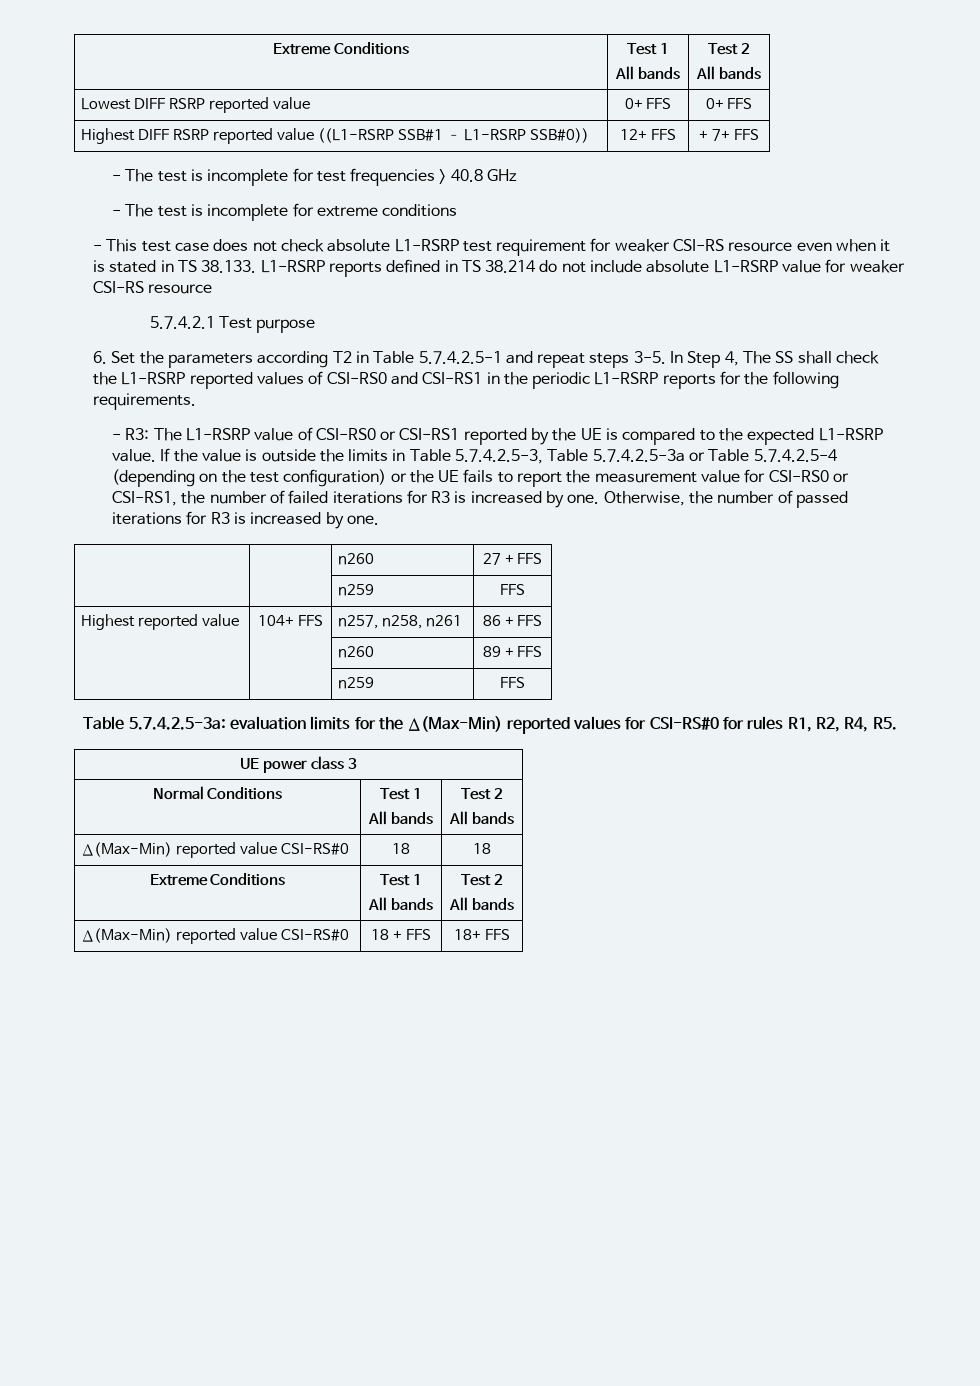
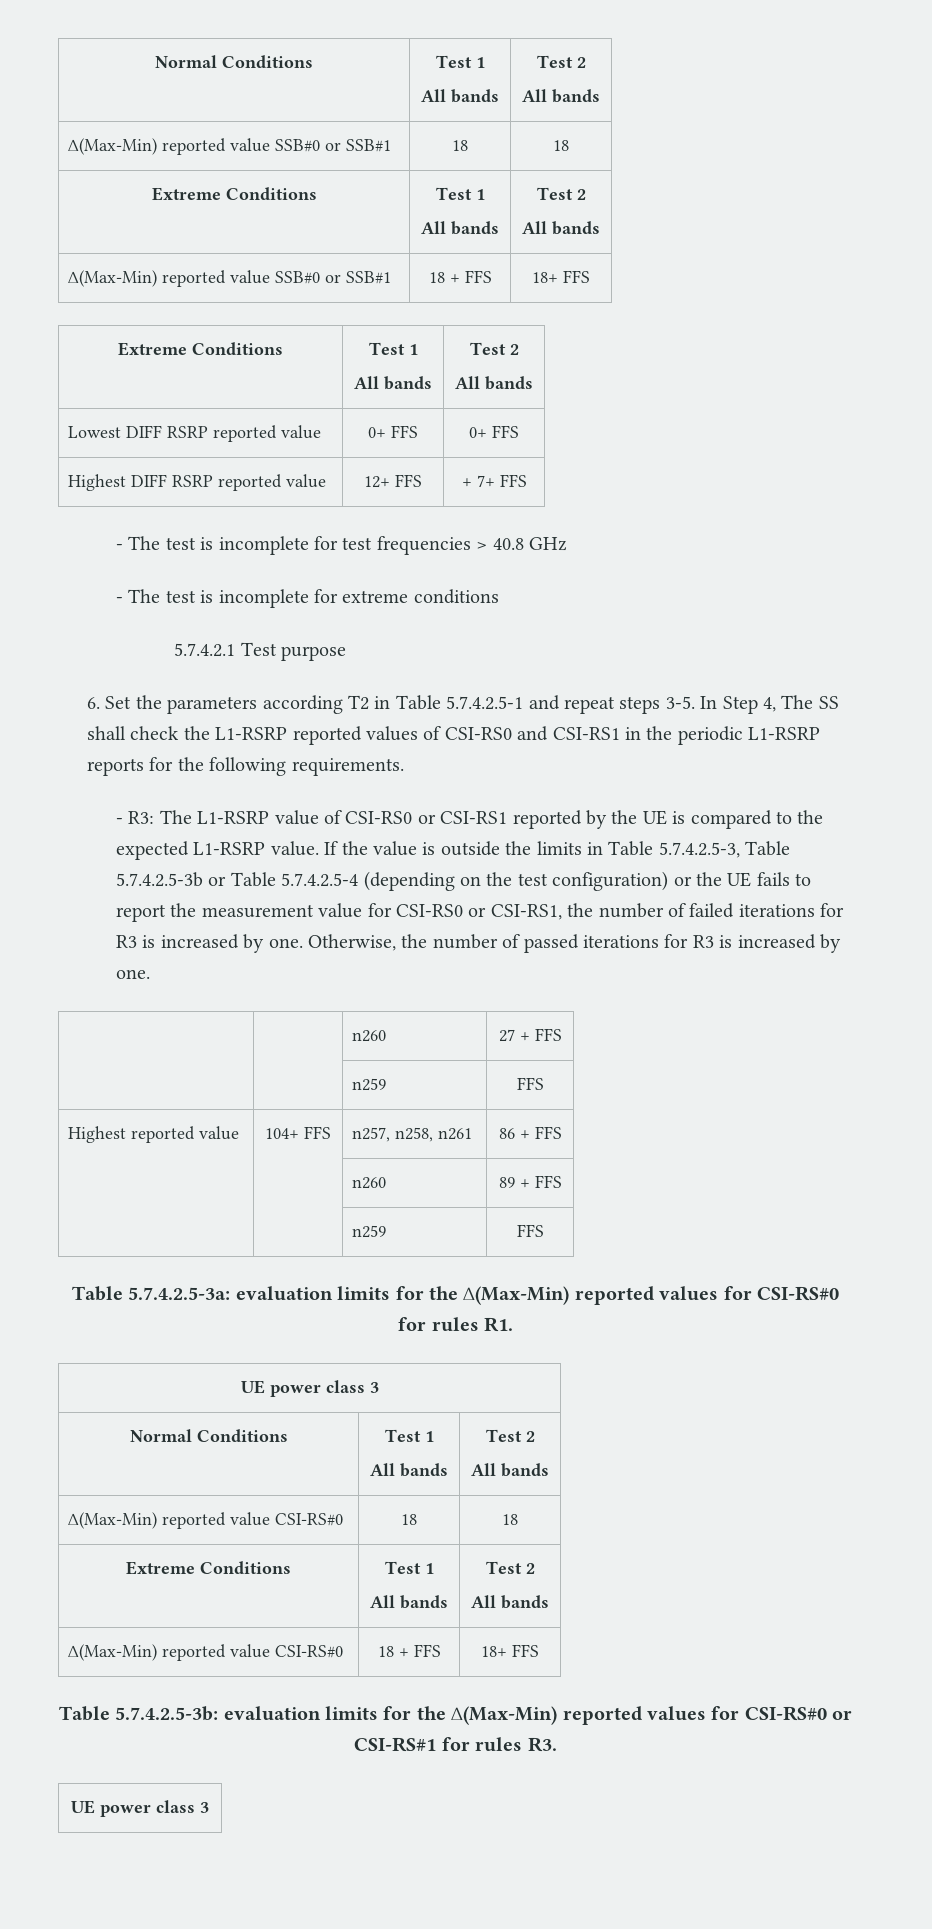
(273, 49) none -> [155,55,313,68] [435,55,485,68] [421,89,499,103] [536,55,586,68] [522,89,600,103] [68,138,392,155] [452,140,468,151] [553,140,569,151] [151,187,317,201] [435,187,485,200] [421,221,499,235] [536,187,586,200] [522,221,600,235] [68,270,392,287] [428,270,492,283] [532,270,590,283] Normal Conditions | Test 1 // All bands | Test 2 // All bands // ∆(Max-Min) reported value SSB#0 or SSB#1 | 18 | 18 // Extreme Conditions | Test 1 // All bands | Test 2 // All bands // ∆(Max-Min) reported value SSB#0 or SSB#1 | 18 + FFS | 18+ FFS //
[317,128,589,143] ((L1-RSRP SSB#1 – L1-RSRP SSB#0)) -> (327, 481) none
[92,238,891,256] [92,259,905,277] [92,281,213,294] // - This test case does not check absolute L1-RSRP test requirement for weaker CSI-RS resource even when it is stated in TS 38.133. L1-RSRP reports defined in TS 38.214 do not include absolute L1-RSRP value for weaker CSI-RS resource -> (499, 596) none
[592,449,685,462] 5.7.4.2.5-3a -> [116,872,204,887] 5.7.4.2.5-3b
[787,717,897,732] R1, R2, R4, R5. -> [483,1317,513,1332] R1.
(510, 934) none -> [58,1706,853,1725] [354,1737,557,1752] [71,1800,209,1817] // Table 5.7.4.2.5-3b: evaluation limits for the ∆(Max-Min) reported values for CSI-RS#0 or CSI-RS#1 for rules R3. // UE power class 3

